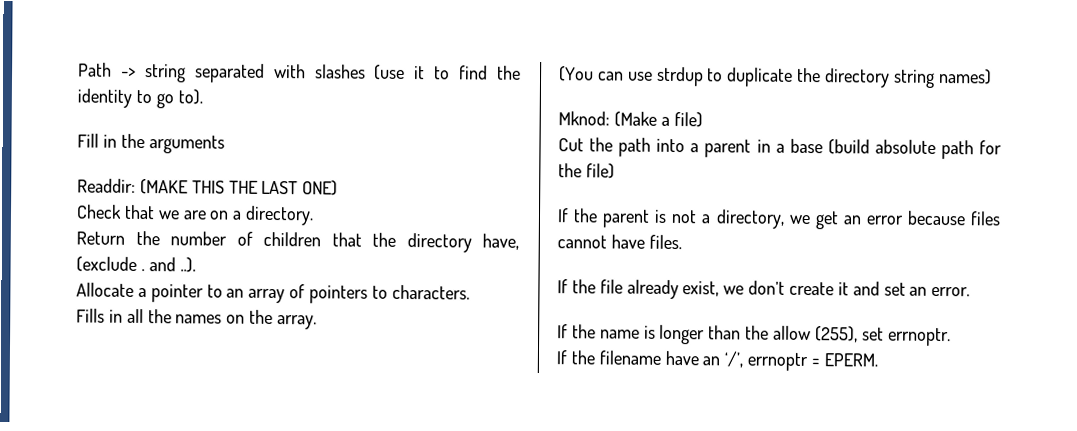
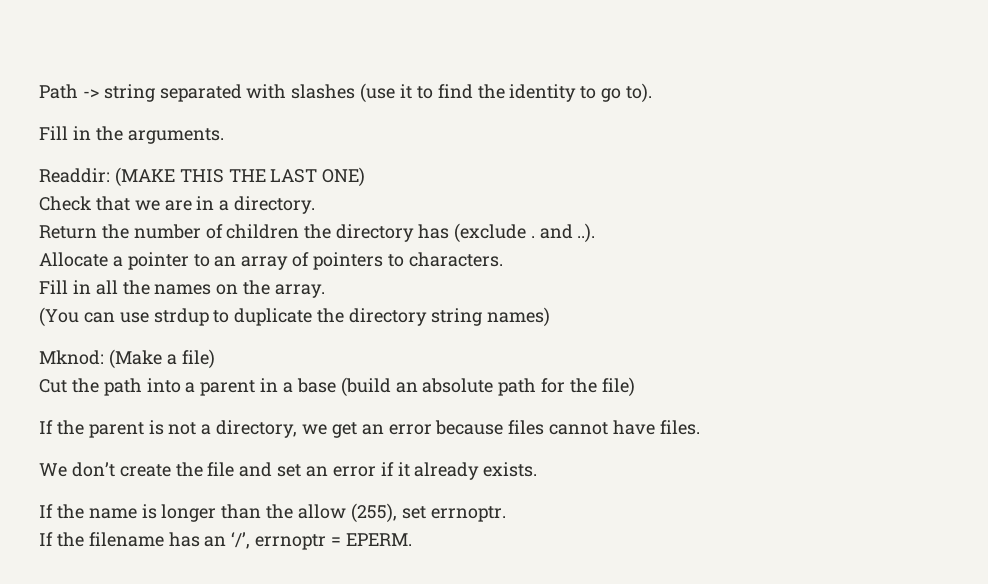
[148,135,225,154] arguments -> [127,128,224,144] arguments.
[209,210,230,220] on -> [196,196,215,210] in
[331,232,519,253] that the directory have, -> [304,224,450,242] the directory has
[76,308,105,323] Fills -> [39,280,68,294] Fill
(870, 147) none -> [395,382,418,393] an
[557,279,971,300] If the file already exist, we don’t create it and set an error. -> [39,462,538,480] We don’t create the file and set an error if it already exists.
[664,350,699,366] have -> [168,532,200,547] has

